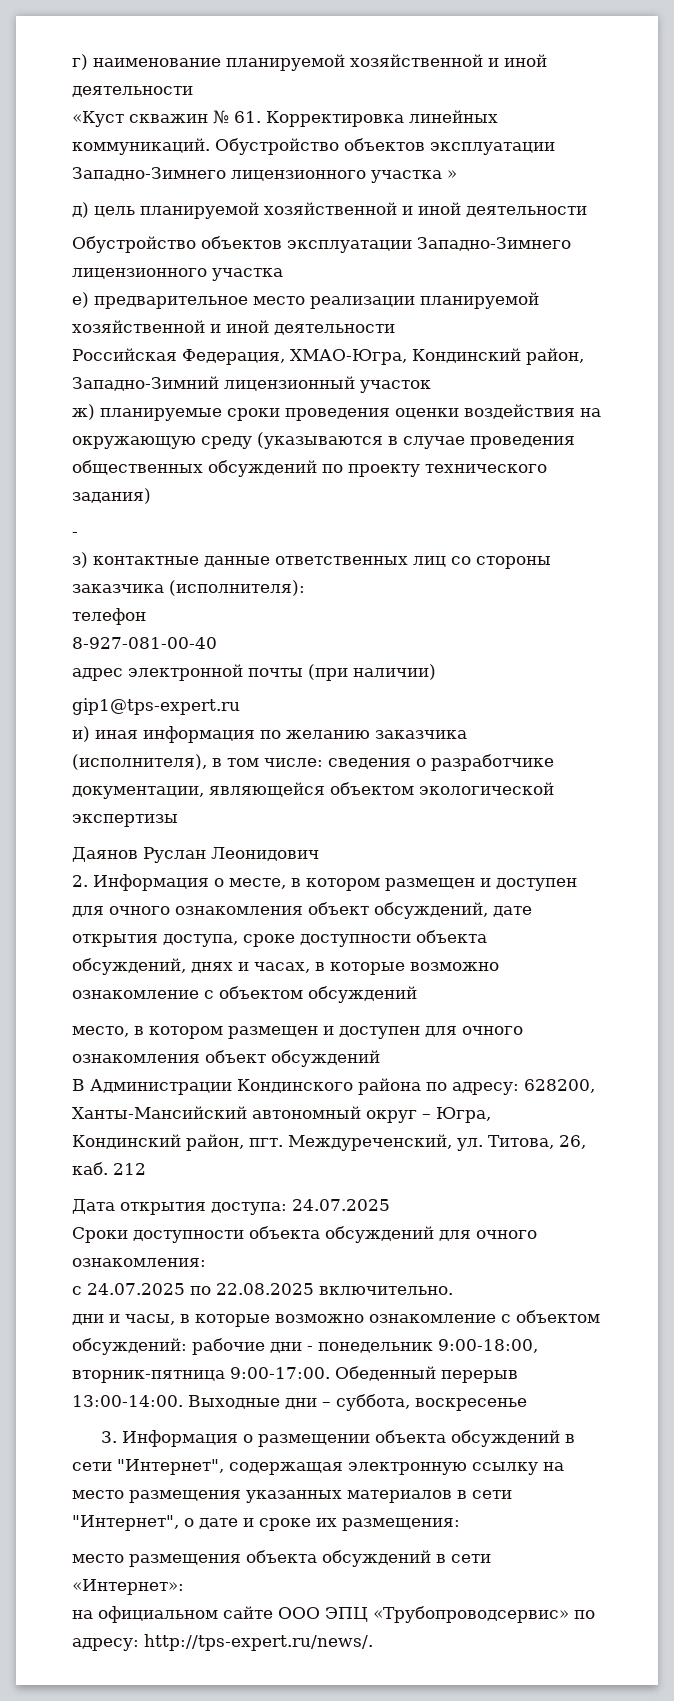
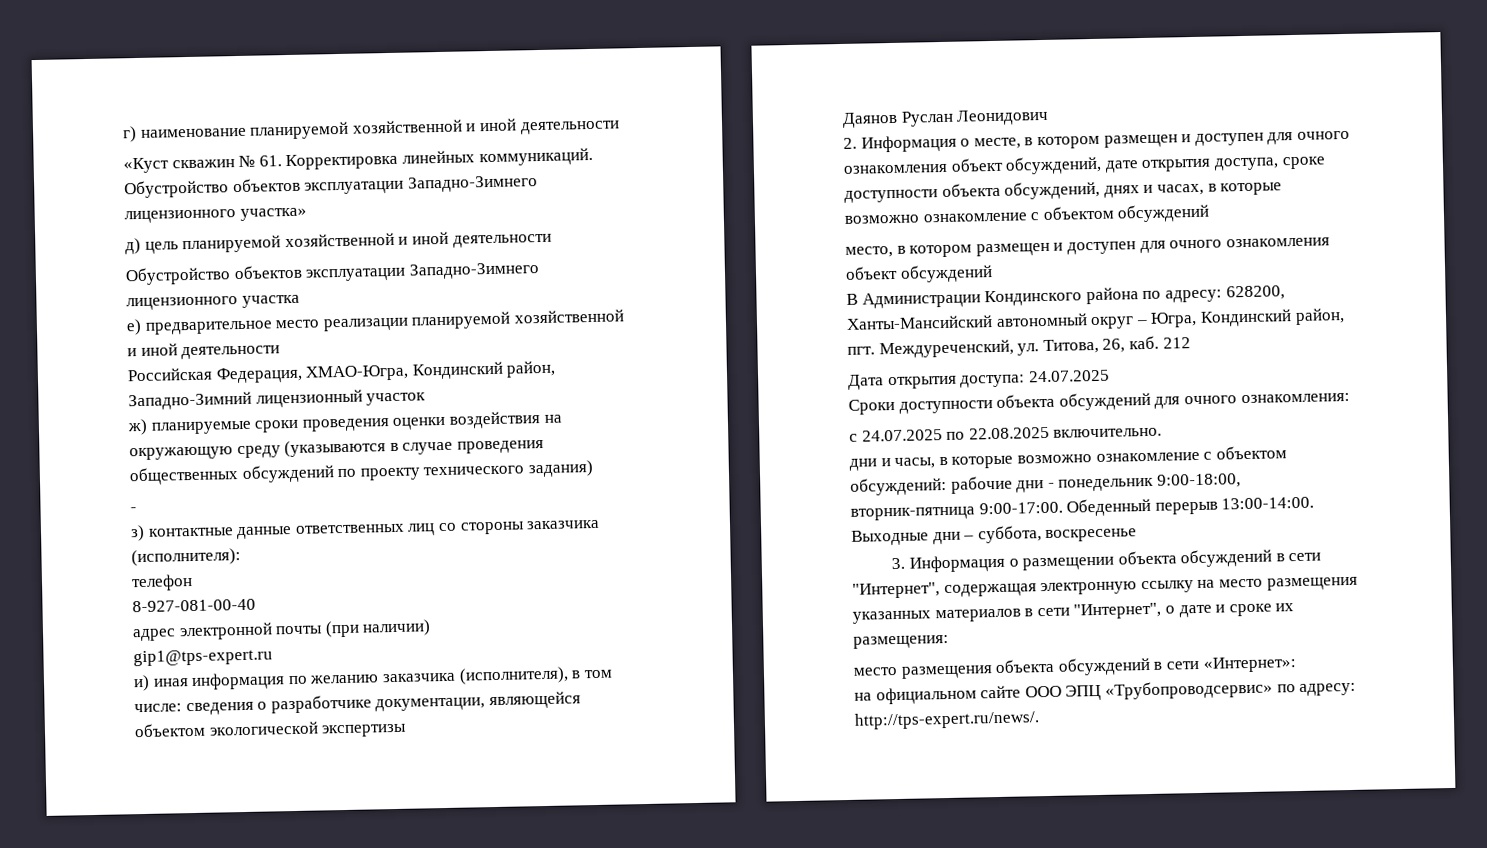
[371,170,457,183] участка » -> [239,207,307,221] участка»

